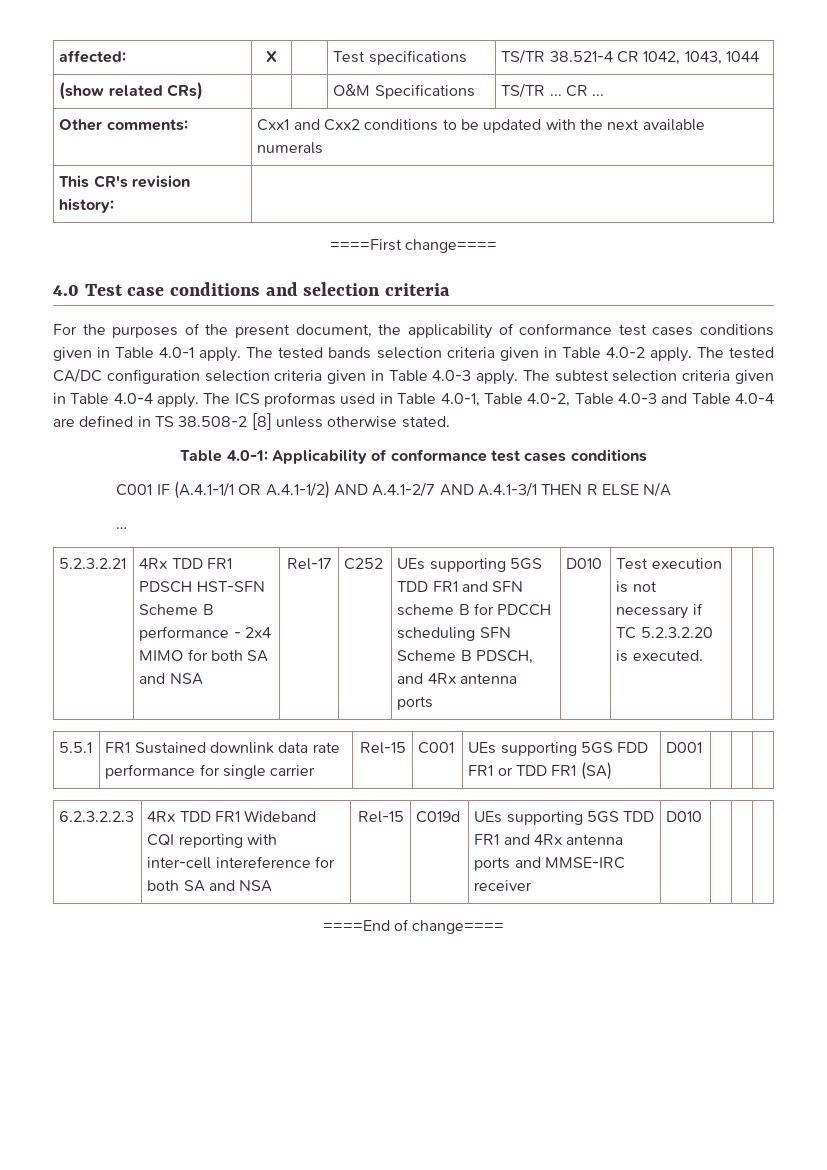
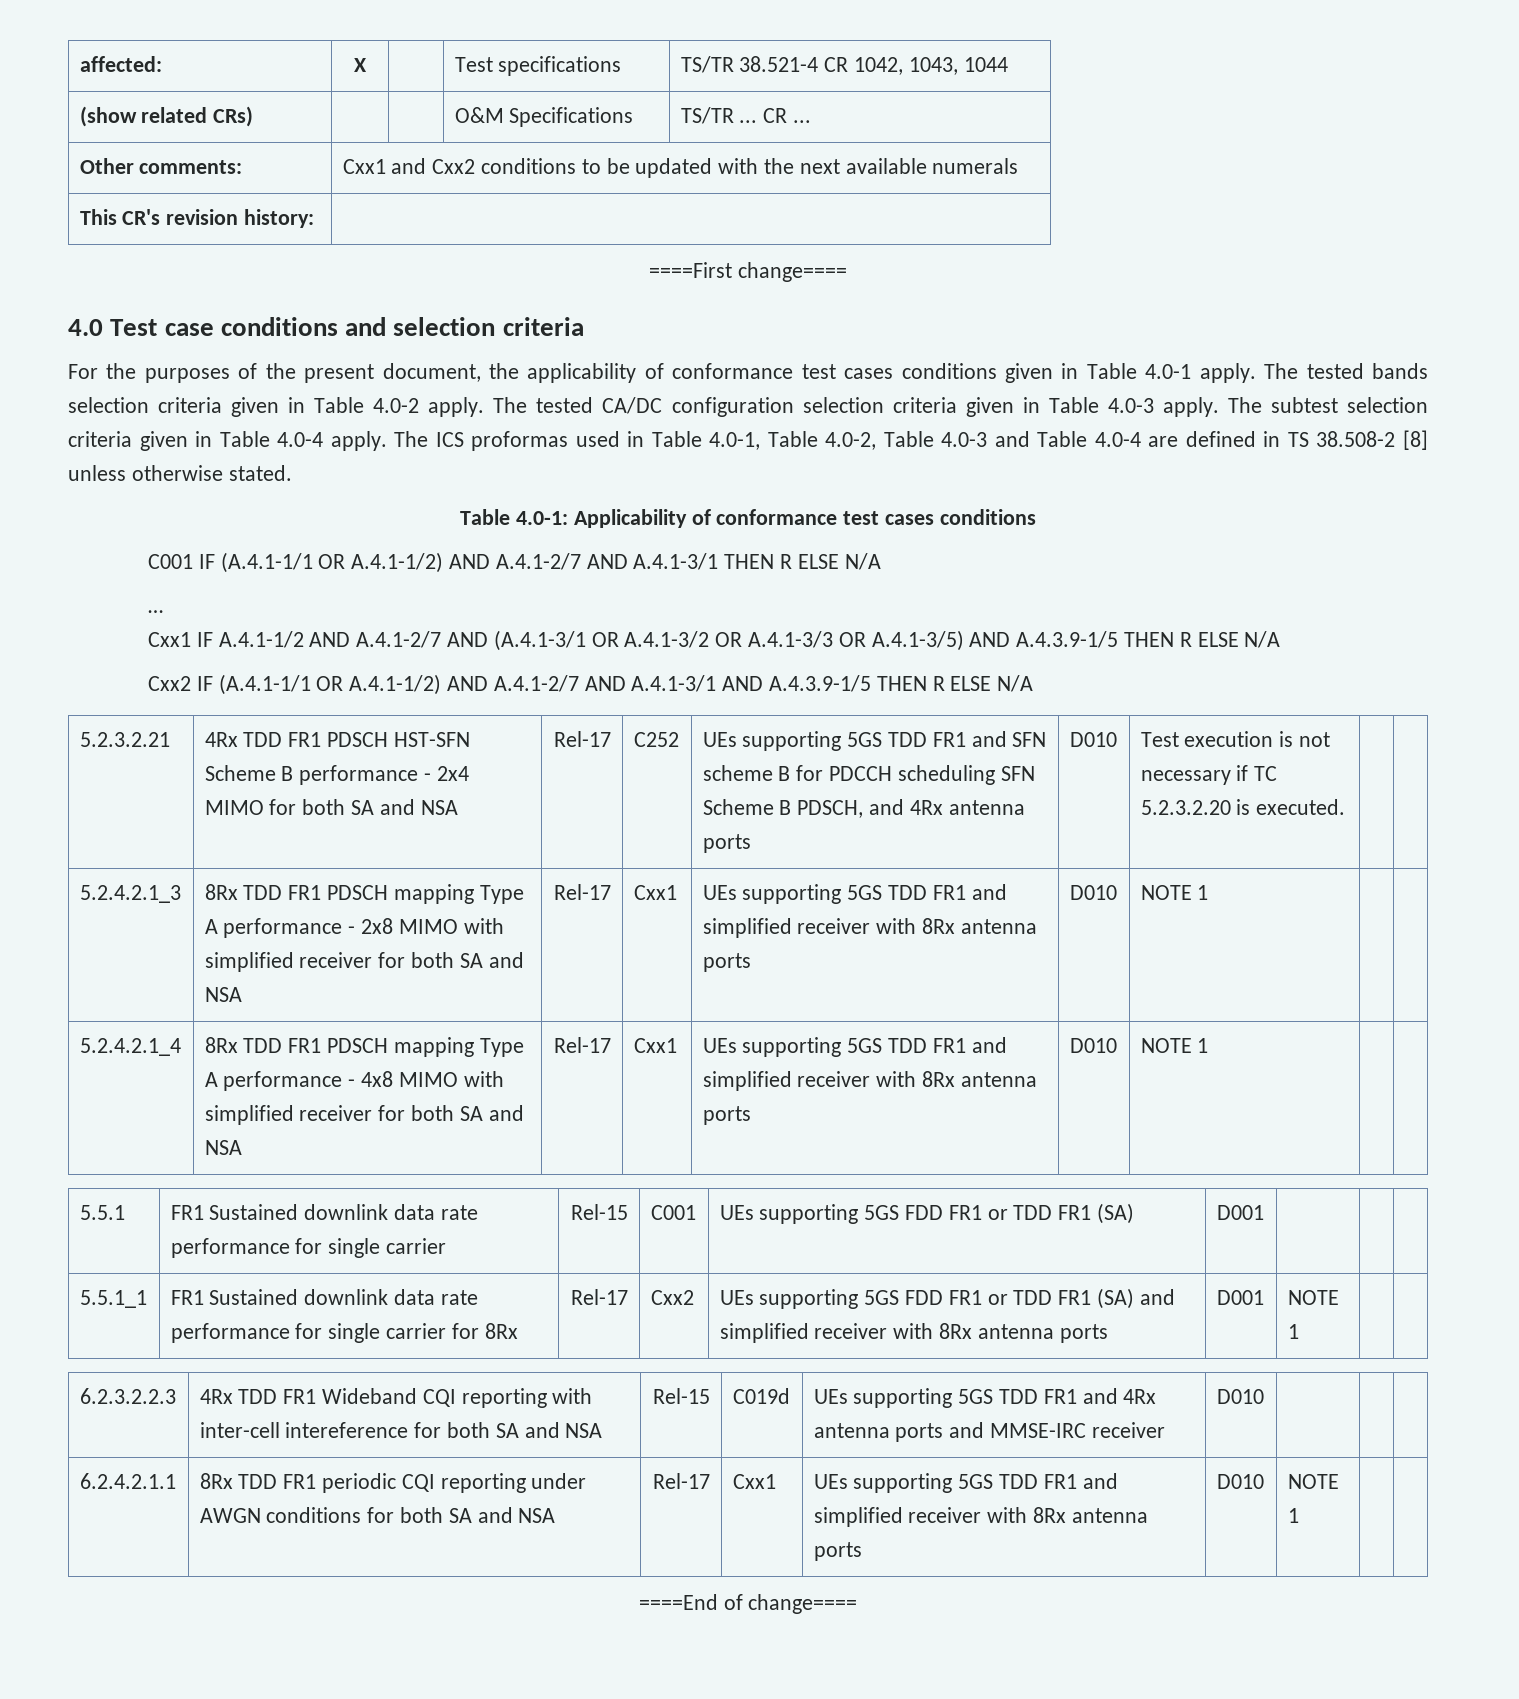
(128, 528) none -> [147,630,1281,651] [147,674,1034,695] // Cxx1 IF A.4.1-1/2 AND A.4.1-2/7 AND (A.4.1-3/1 OR A.4.1-3/2 OR A.4.1-3/3 OR A.4.1-3/5) AND A.4.3.9-1/5 THEN R ELSE N/A // Cxx2 IF (A.4.1-1/1 OR A.4.1-1/2) AND A.4.1-2/7 AND A.4.1-3/1 AND A.4.3.9-1/5 THEN R ELSE N/A
(703, 655) none -> [79,885,181,903] [204,884,524,904] [204,918,504,938] [204,952,524,972] [204,987,242,1002] [553,884,611,900] [633,885,677,900] [702,884,1007,904] [702,918,1037,938] [702,953,751,972] [1069,885,1117,900] [1140,885,1209,900] [79,1038,181,1056] [204,1037,524,1057] [204,1071,504,1091] [204,1105,524,1125] [204,1140,242,1155] [553,1037,611,1053] [633,1038,677,1053] [702,1037,1007,1057] [702,1071,1037,1091] [702,1106,751,1125] [1069,1038,1117,1053] [1140,1038,1209,1053] // 5.2.4.2.1_3 | 8Rx TDD FR1 PDSCH mapping Type A performance - 2x8 MIMO with simplified receiver for both SA and NSA | Rel-17 | Cxx1 | UEs supporting 5GS TDD FR1 and simplified receiver with 8Rx antenna ports | D010 | NOTE 1 | | // 5.2.4.2.1_4 | 8Rx TDD FR1 PDSCH mapping Type A performance - 4x8 MIMO with simplified receiver for both SA and NSA | Rel-17 | Cxx1 | UEs supporting 5GS TDD FR1 and simplified receiver with 8Rx antenna ports | D010 | NOTE 1 | |
(703, 747) none -> [79,1290,147,1308] [170,1289,478,1305] [170,1323,518,1343] [570,1289,628,1305] [650,1290,694,1305] [719,1288,1175,1309] [719,1323,1108,1343] [1216,1290,1264,1305] [1287,1290,1339,1305] [1287,1324,1299,1339] // 5.5.1_1 | FR1 Sustained downlink data rate performance for single carrier for 8Rx | Rel-17 | Cxx2 | UEs supporting 5GS FDD FR1 or TDD FR1 (SA) and simplified receiver with 8Rx antenna ports | D001 | NOTE 1 | |
(703, 816) none -> [79,1473,176,1489] [199,1473,587,1493] [199,1507,556,1523] [652,1473,710,1489] [732,1474,776,1489] [813,1473,1118,1493] [813,1507,1148,1527] [813,1542,862,1561] [1216,1474,1264,1489] [1287,1474,1339,1489] [1287,1508,1299,1523] // 6.2.4.2.1.1 | 8Rx TDD FR1 periodic CQI reporting under AWGN conditions for both SA and NSA | Rel-17 | Cxx1 | UEs supporting 5GS TDD FR1 and simplified receiver with 8Rx antenna ports | D010 | NOTE 1 | |

